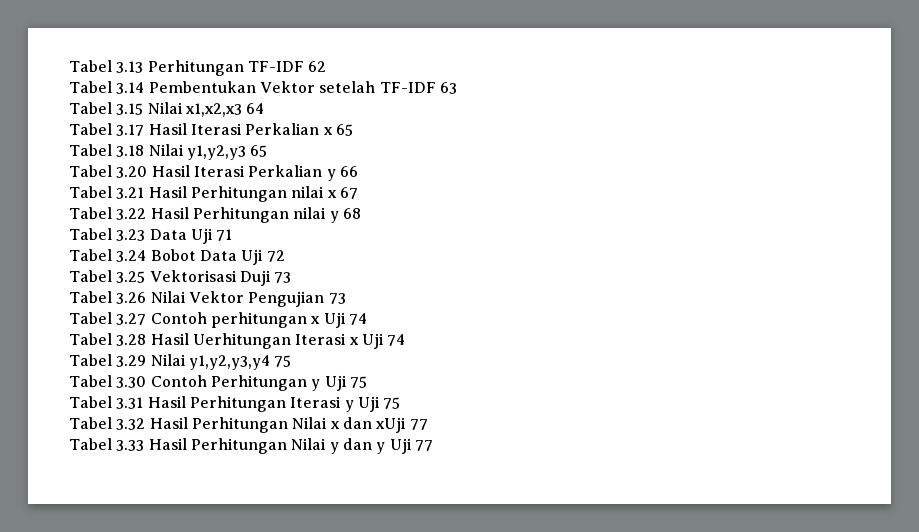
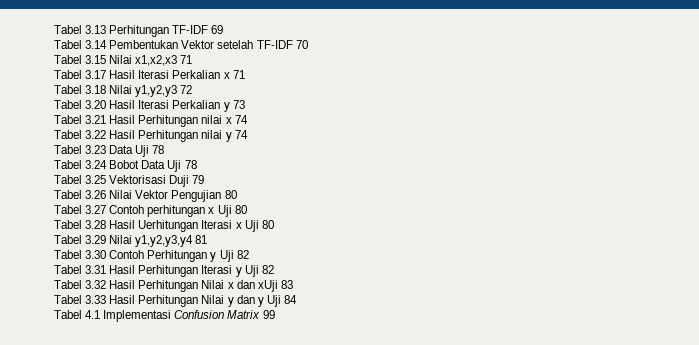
[308,61,327,72] 62 -> [211,25,224,34] 69
[439,82,457,94] 63 -> [295,40,308,49] 70
[246,103,265,114] 64 -> [180,55,193,64] 71
[335,124,353,136] 65 -> [232,70,245,79] 71
[250,145,268,157] 65 -> [180,85,193,94] 72
[339,166,358,177] 66 -> [232,100,245,109] 73
[339,187,358,199] 67 -> [234,115,248,124] 74
[342,208,361,219] 68 -> [234,130,248,139] 74
[216,229,233,241] 71 -> [152,145,165,154] 78
[266,250,285,262] 72 -> [184,160,197,169] 78
[274,272,292,283] 73 -> [192,175,205,184] 79
[328,293,346,304] 73 -> [224,190,237,199] 80
[348,313,367,325] 74 -> [234,205,247,214] 80
[387,334,406,346] 74 -> [261,220,274,229] 80
[274,355,292,367] 75 -> [195,235,208,244] 81
[349,376,367,388] 75 -> [236,250,249,259] 82
[383,397,401,409] 75 -> [261,265,274,274] 82
[409,419,428,430] 77 -> [280,280,293,289] 83
[414,440,433,451] 77 -> [283,295,297,304] [54,310,275,322] 84 // Tabel 4.1 Implementasi Confusion Matrix 99

